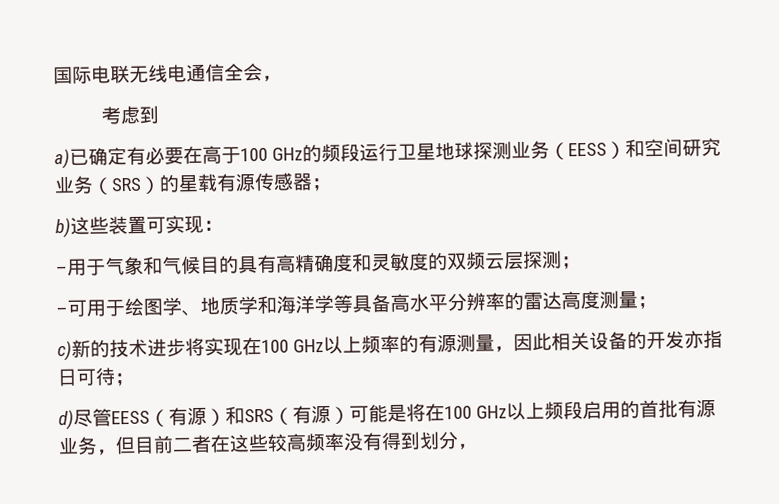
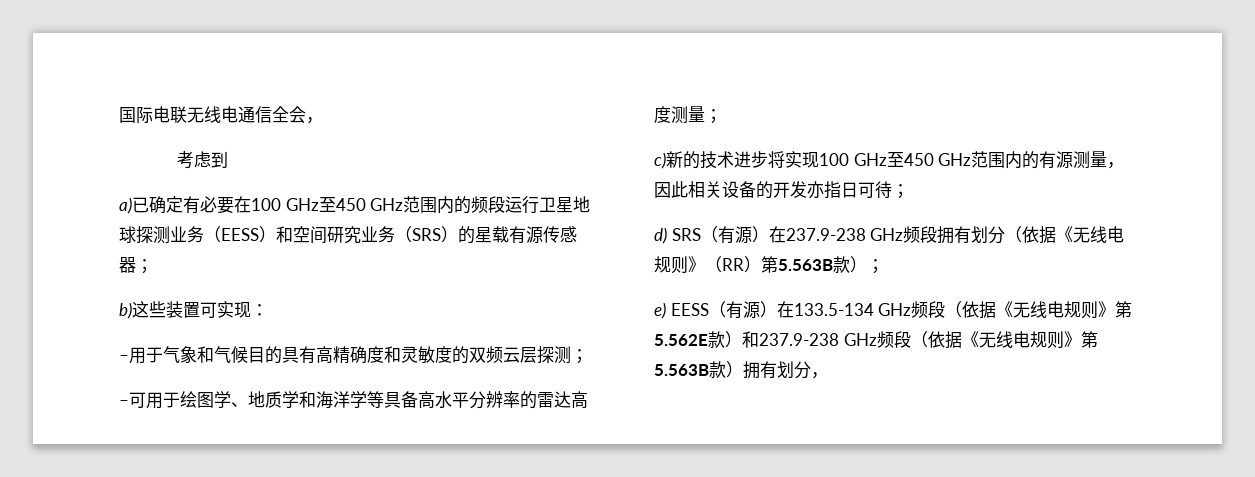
[202,145,303,164] 高于100 GHz -> [251,196,455,214] 100 GHz至450 GHz范围内
[242,334,400,356] 在100 GHz以上频率 -> [819,151,1023,169] 100 GHz至450 GHz范围内
[73,399,716,427] [58,431,421,456] 尽管EESS（有源）和SRS（有源）可能是将在100 GHz以上频段启用的首批有源业务，但目前二者在这些较高频率没有得到 -> [671,226,1125,244] [654,256,884,274] [654,301,1133,319] [654,331,1098,349] [654,361,777,379] SRS（有源）在237.9-238 GHz频段拥有划分（依据《无线电规则》（RR）第5.563B款）； // e) EESS（有源）在133.5-134 GHz频段（依据《无线电规则》第5.562E款）和237.9-238 GHz频段（依据《无线电规则》第5.563B款）拥有

